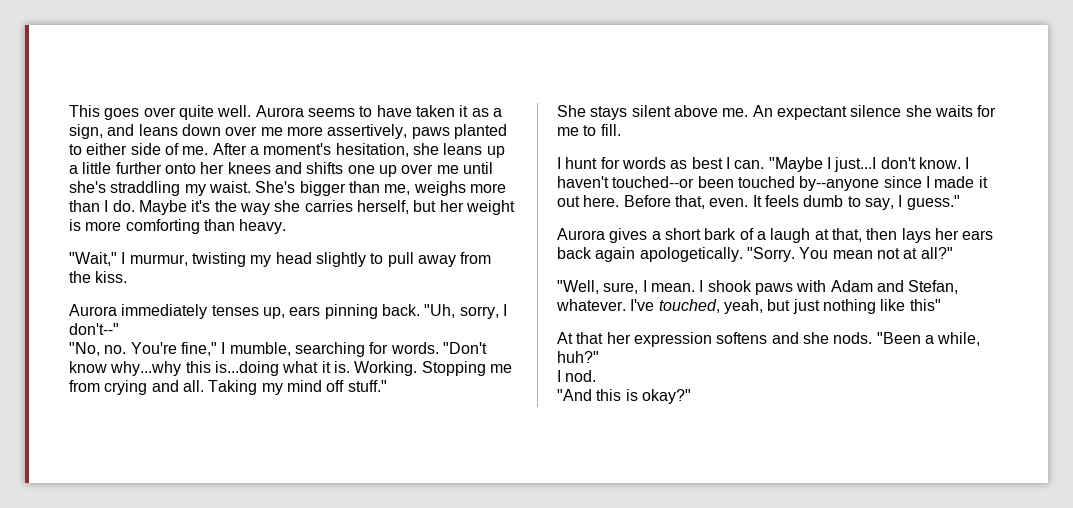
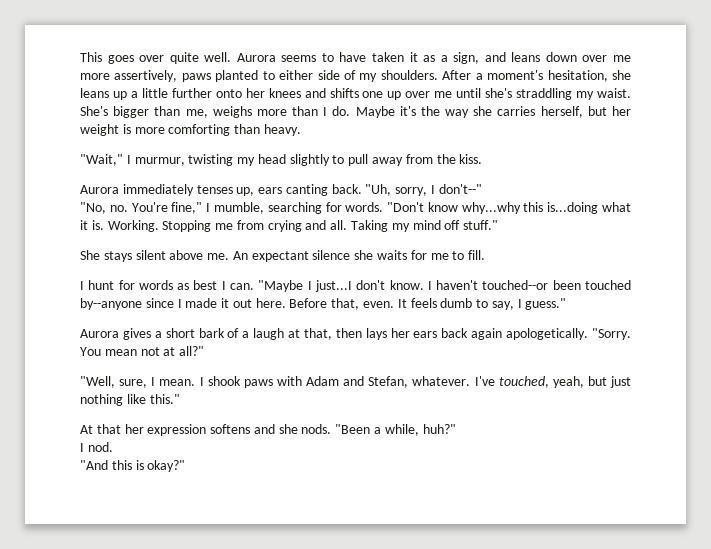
[182,146,209,155] me. -> [359,70,438,82] my shoulders.
[324,304,378,319] pinning -> [285,184,328,196] canting
[909,299,941,311] this" -> [149,394,180,404] this."

